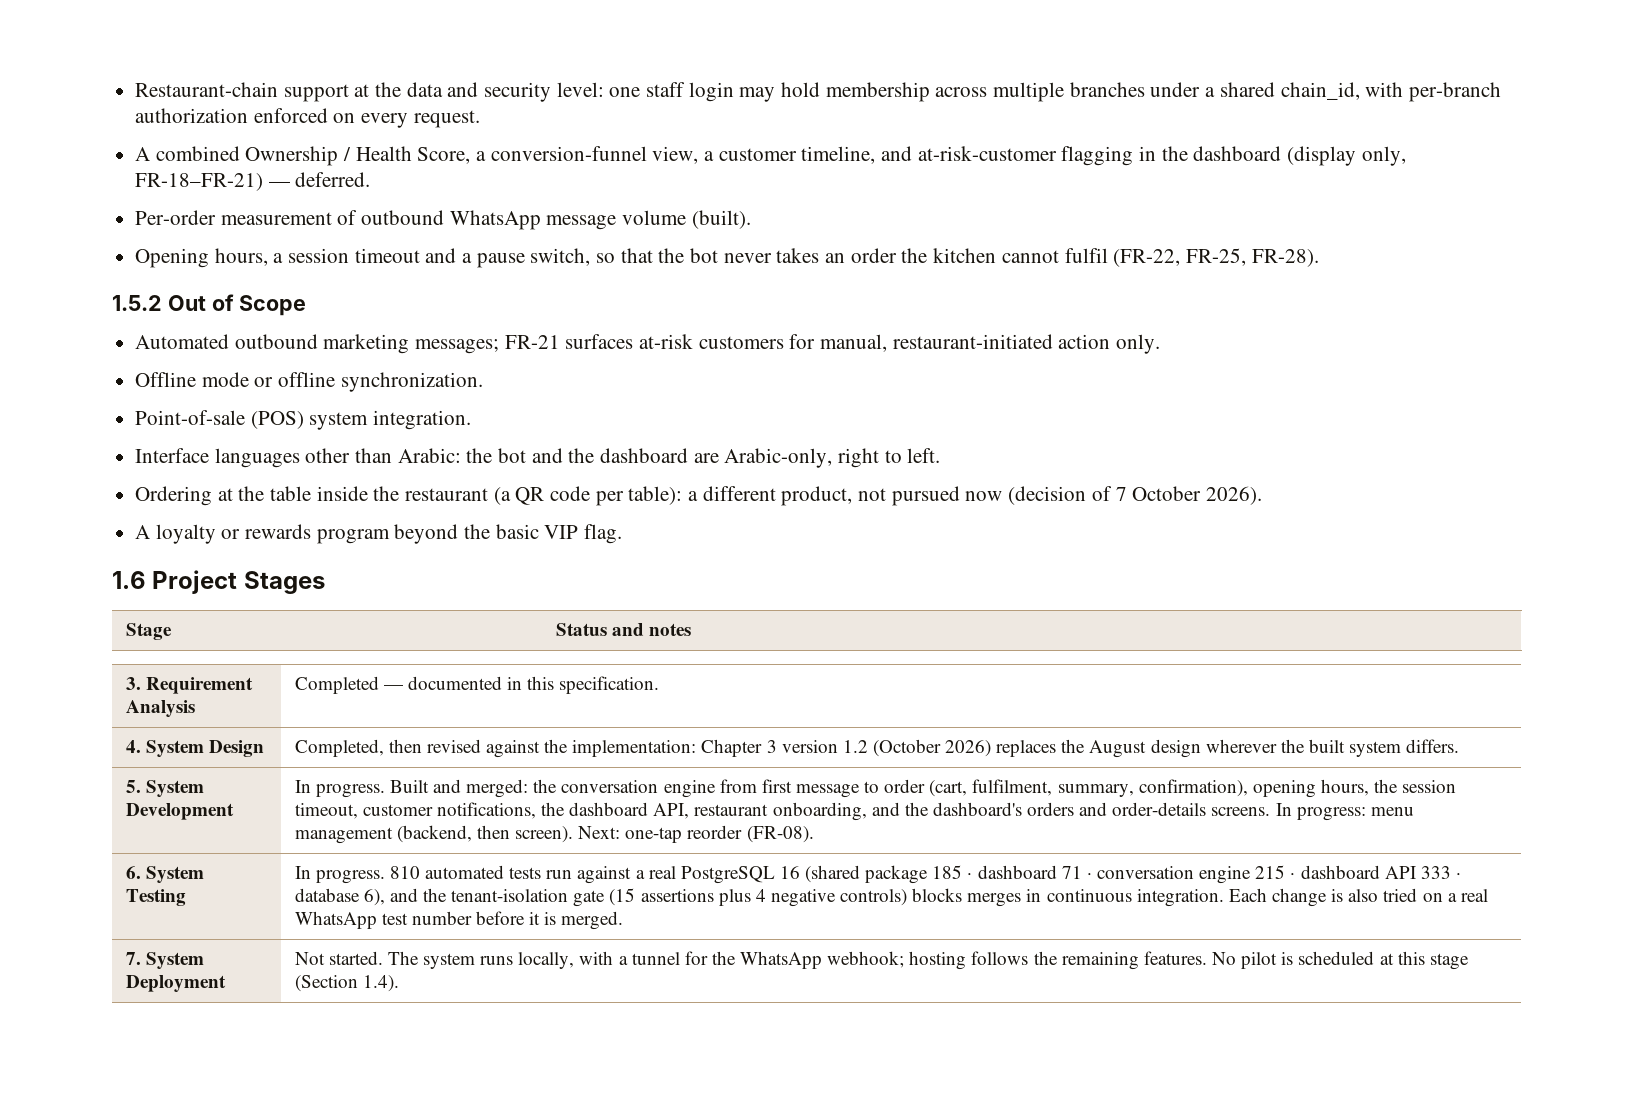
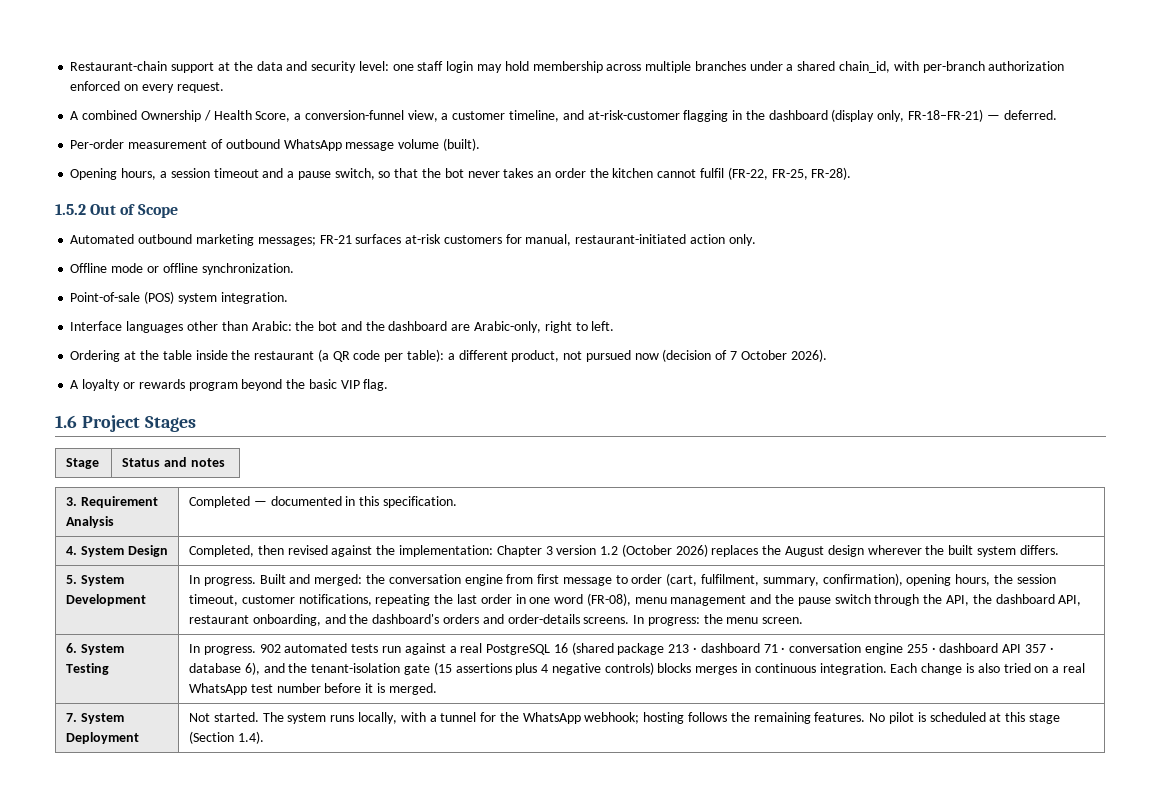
(536, 810) none -> [375,593,969,606] repeating the last order in one word (FR-08), menu management and the pause switch through the API,
[1370,807,1414,816] [294,825,814,844] menu management (backend, then screen). Next: one-tap reorder (FR-08). -> [703,614,804,624] the menu screen.
[389,866,420,879] 810 -> [259,644,281,653] 902
[932,865,963,879] 185 -> [668,644,690,653] 213
[1255,865,1286,879] 215 -> [906,644,928,653] 255
[1420,866,1451,879] 333 -> [1024,644,1046,653] 357

